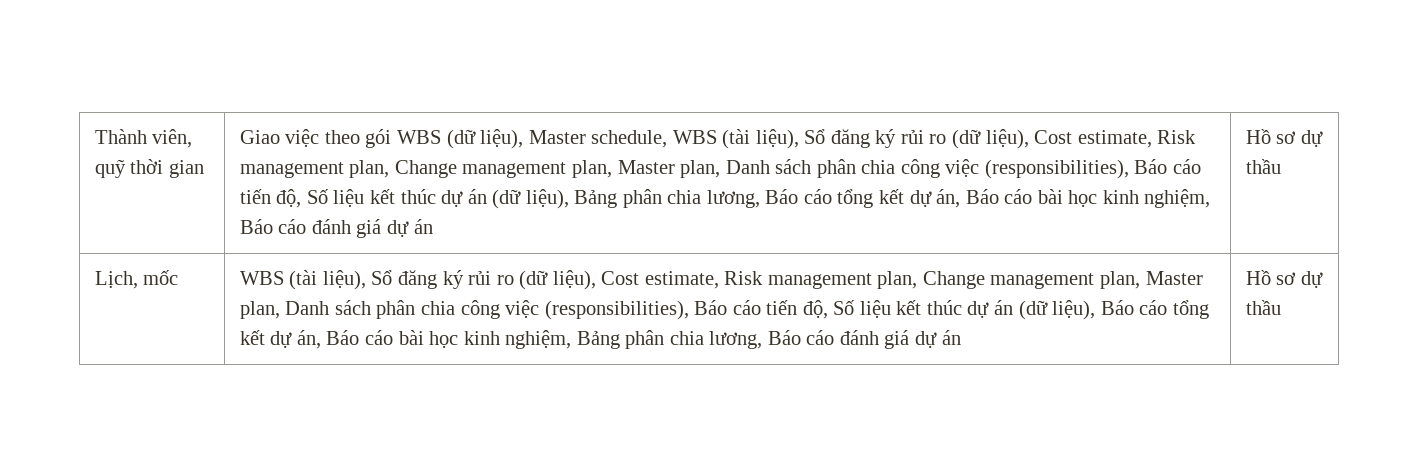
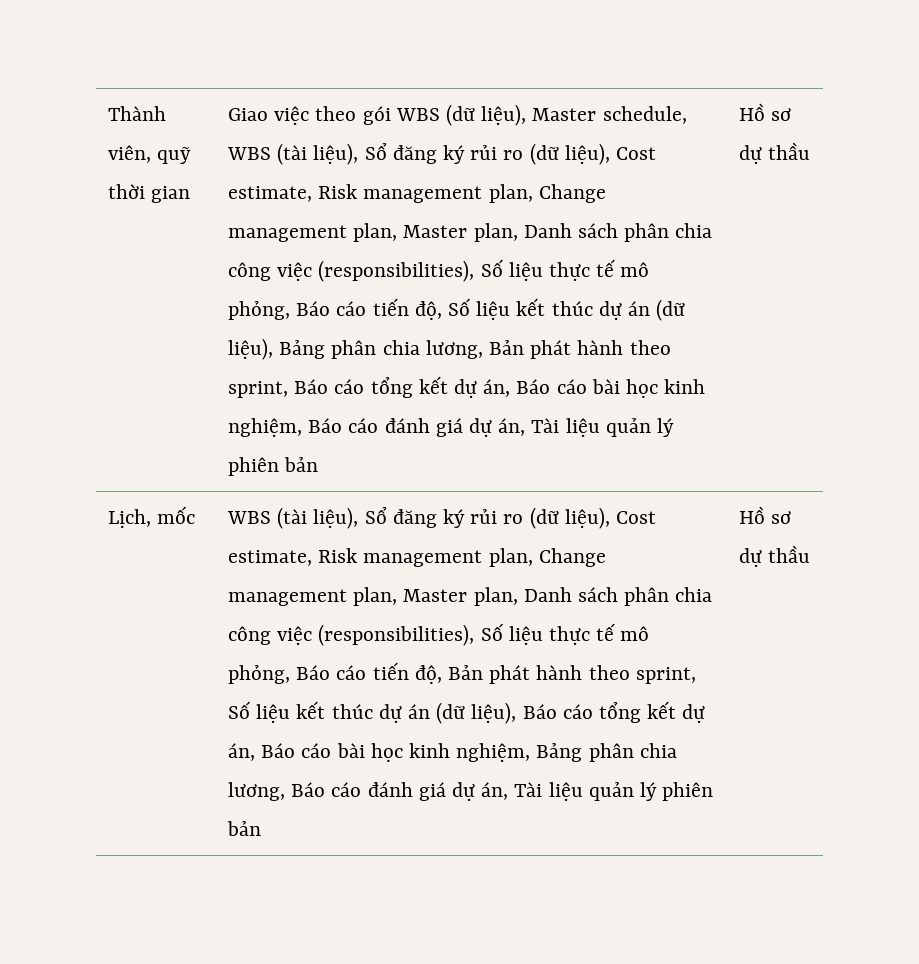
(1129, 169) none -> [480,259,650,281] [227,301,290,320] Số liệu thực tế mô phỏng,
(760, 199) none -> [488,340,671,359] [227,381,288,398] Bản phát hành theo sprint,
[413,219,433,234] án -> [498,418,674,437] [227,457,319,476] án, Tài liệu quản lý phiên bản
[694,300,828,319] Báo cáo tiến độ, -> [480,623,650,645] [227,662,696,684] Số liệu thực tế mô phỏng, Báo cáo tiến độ, Bản phát hành theo sprint,
[941,330,961,345] án -> [481,782,714,801] [226,821,261,836] án, Tài liệu quản lý phiên bản

